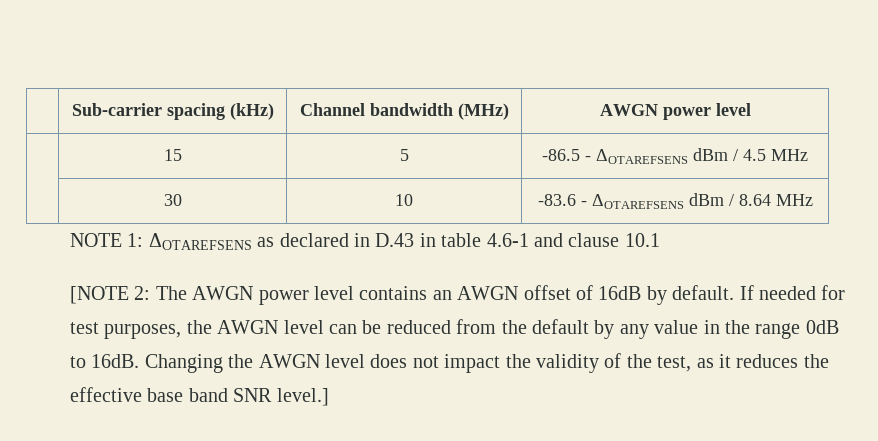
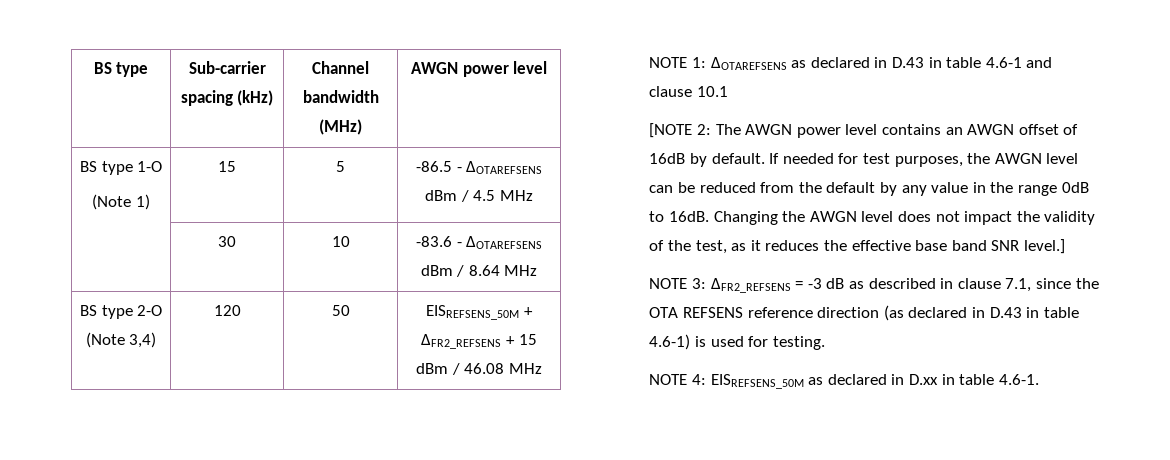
(71, 109) none -> [93,62,149,77] BS type
(751, 109) none -> [79,161,163,175] [92,194,150,210] BS type 1-O // (Note 1)
(813, 200) none -> [79,305,163,319] [85,332,157,348] [213,305,241,316] [331,305,350,316] [426,305,533,320] [421,334,537,349] [416,363,542,375] // BS type 2-O (Note 3,4) | 120 | 50 | EISREFSENS_50M + ΔFR2_REFSENS + 15 dBm / 46.08 MHz
(329, 397) none -> [649,278,1099,293] [649,305,1079,321] [649,334,825,350] [649,374,1039,389] // NOTE 3: ΔFR2_REFSENS = -3 dB as described in clause 7.1, since the OTA REFSENS reference direction (as declared in D.43 in table 4.6-1) is used for testing. // NOTE 4: EISREFSENS_50M as declared in D.xx in table 4.6-1.

